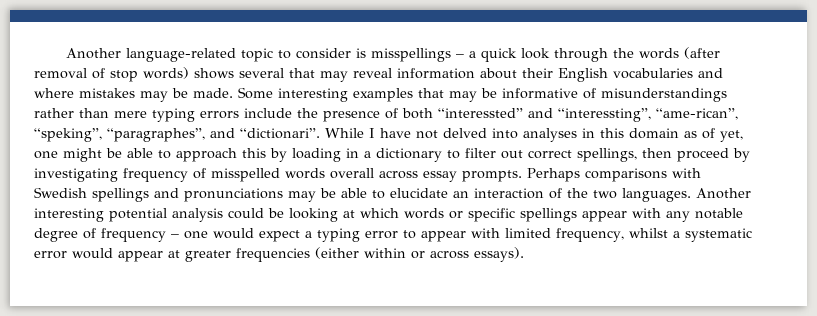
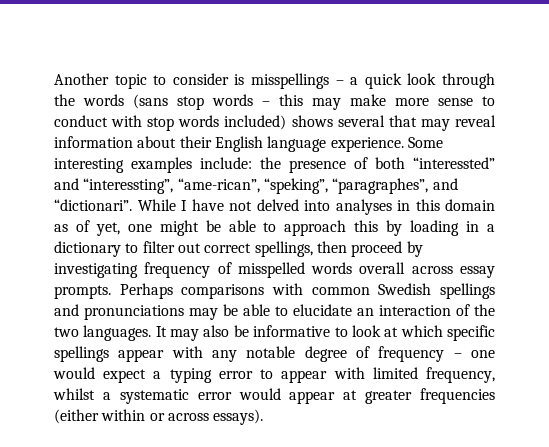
[65,48,236,62] Another language-related -> [54,73,109,85] Another
[683,47,720,59] [34,67,189,82] (after removal of stop words) -> [133,94,495,110] [54,115,287,131] (sans stop words – this may make more sense to conduct with stop words included)
[613,68,723,79] [34,87,727,102] [34,108,292,122] vocabularies and where mistakes may be made. Some interesting examples that may be informative of misunderstandings rather than mere typing errors include -> [267,136,443,152] [54,157,252,173] language experience. Some interesting examples include:
(701, 173) none -> [311,287,370,295] common
[696,188,751,199] [34,208,463,222] Another interesting potential analysis could be looking at which words or -> [155,325,443,341] It may also be informative to look at which

